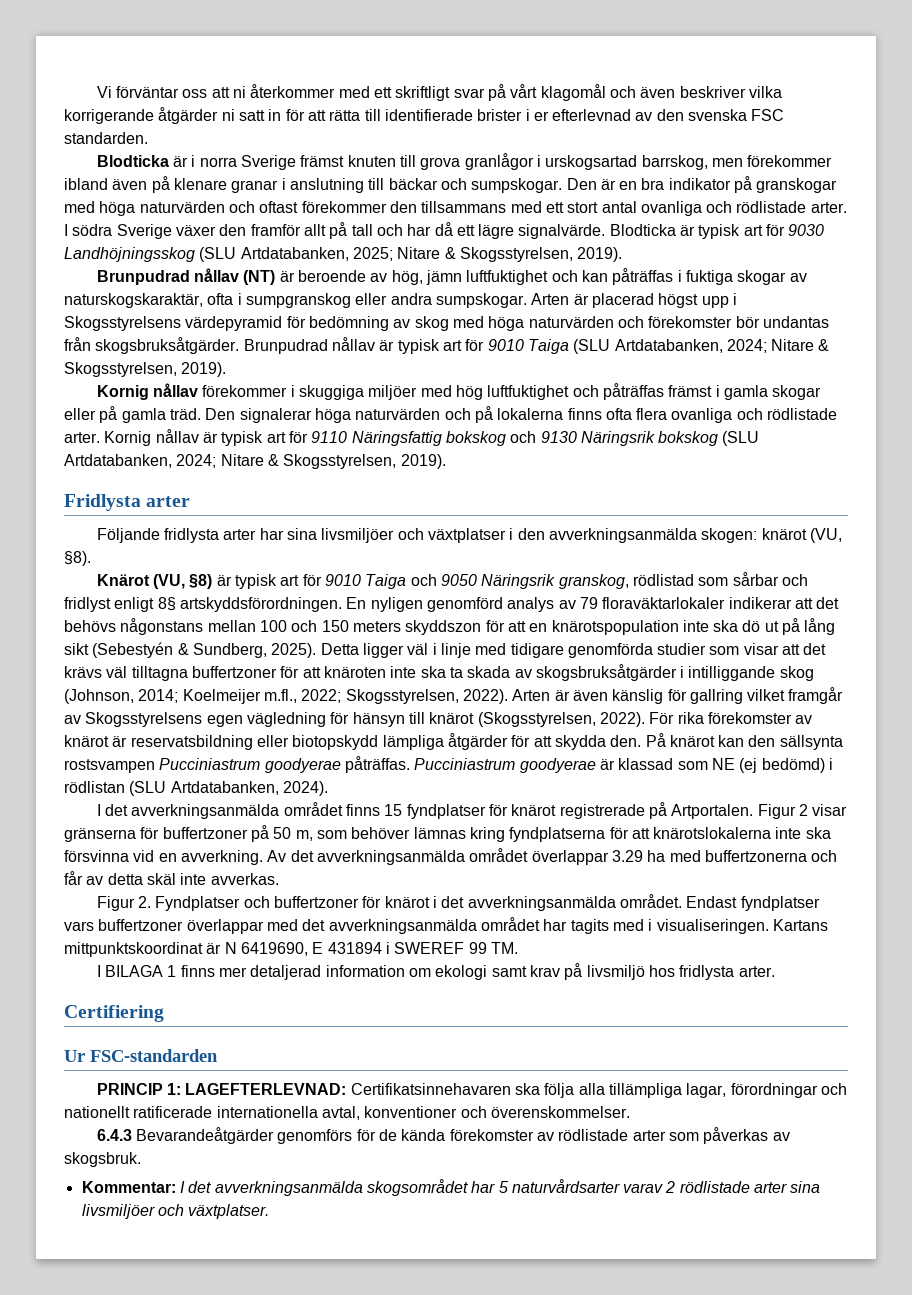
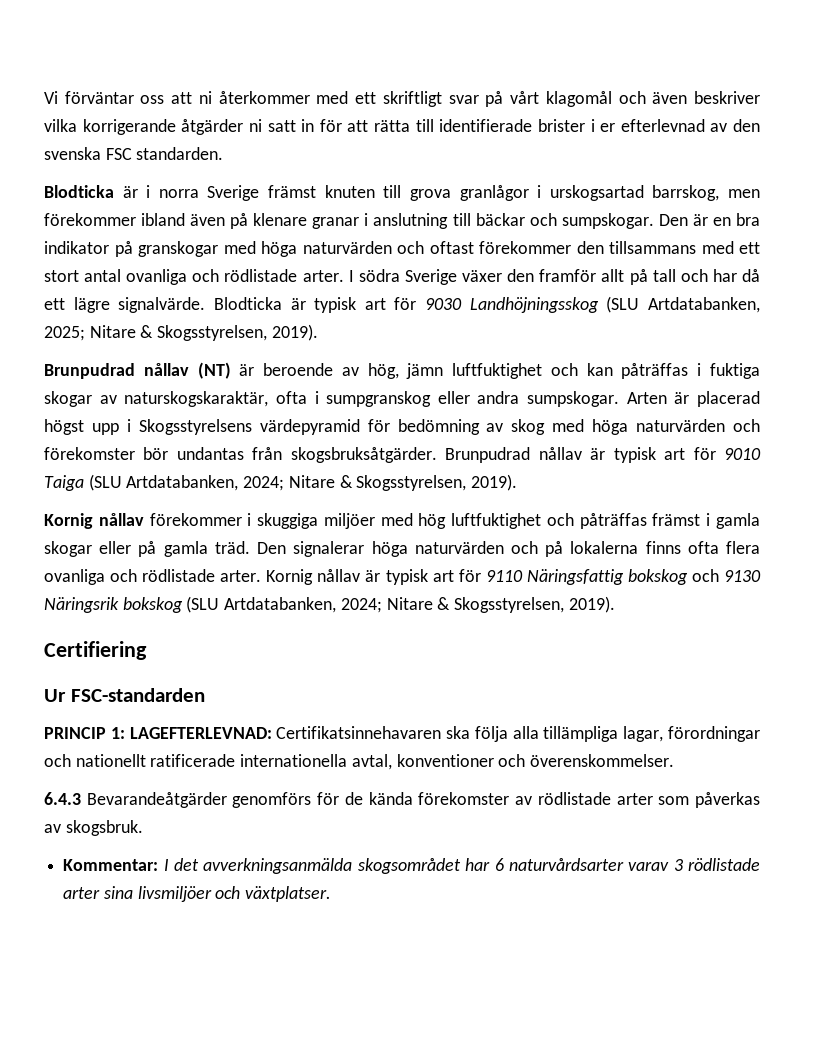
[64,494,191,511] [96,528,842,543] [64,551,91,566] [96,572,808,589] [64,597,840,612] [64,618,836,635] [64,642,827,658] [64,664,814,681] [64,687,844,704] [64,712,813,727] [64,733,843,750] [64,756,833,773] [64,781,328,796] [96,802,848,819] [64,825,831,842] [64,848,838,865] [64,871,279,885] [96,894,820,911] [64,917,828,934] [64,942,518,957] [96,963,775,980] // Fridlysta arter // Följande fridlysta arter har sina livsmiljöer och växtplatser i den avverkningsanmälda skogen: knärot (VU, §8). // Knärot (VU, §8) är typisk art för 9010 Taiga och 9050 Näringsrik granskog, rödlistad som sårbar och fridlyst enligt 8§ artskyddsförordningen. En nyligen genomförd analys av 79 floraväktarlokaler indikerar att det behövs någonstans mellan 100 och 150 meters skyddszon för att en knärotspopulation inte ska dö ut på lång sikt (Sebestyén & Sundberg, 2025). Detta ligger väl i linje med tidigare genomförda studier som visar att det krävs väl tilltagna buffertzoner för att knäroten inte ska ta skada av skogsbruksåtgärder i intilliggande skog (Johnson, 2014; Koelmeijer m.fl., 2022; Skogsstyrelsen, 2022). Arten är även känslig för gallring vilket framgår av Skogsstyrelsens egen vägledning för hänsyn till knärot (Skogsstyrelsen, 2022). För rika förekomster av knärot är reservatsbildning eller biotopskydd lämpliga åtgärder för att skydda den. På knärot kan den sällsynta rostsvampen Pucciniastrum goodyerae påträffas. Pucciniastrum goodyerae är klassad som NE (ej bedömd) i rödlistan (SLU Artdatabanken, 2024). // I det avverkningsanmälda området finns 15 fyndplatser för knärot registrerade på Artportalen. Figur 2 visar gränserna för buffertzoner på 50 m, som behöver lämnas kring fyndplatserna för att knärotslokalerna inte ska försvinna vid en avverkning. Av det avverkningsanmälda området överlappar 3.29 ha med buffertzonerna och får av detta skäl inte avverkas. // Figur 2. Fyndplatser och buffertzoner för knärot i det avverkningsanmälda området. Endast fyndplatser vars buffertzoner överlappar med det avverkningsanmälda området har tagits med i visualiseringen. Kartans mittpunktskoordinat är N 6419690, E 431894 i SWEREF 99 TM. // I BILAGA 1 finns mer detaljerad information om ekologi samt krav på livsmiljö hos fridlysta arter. -> (615, 604) none
[498,1181,508,1193] 5 -> [494,858,504,871] 6
[665,1181,676,1193] 2 -> [673,859,683,871] 3

